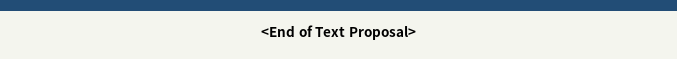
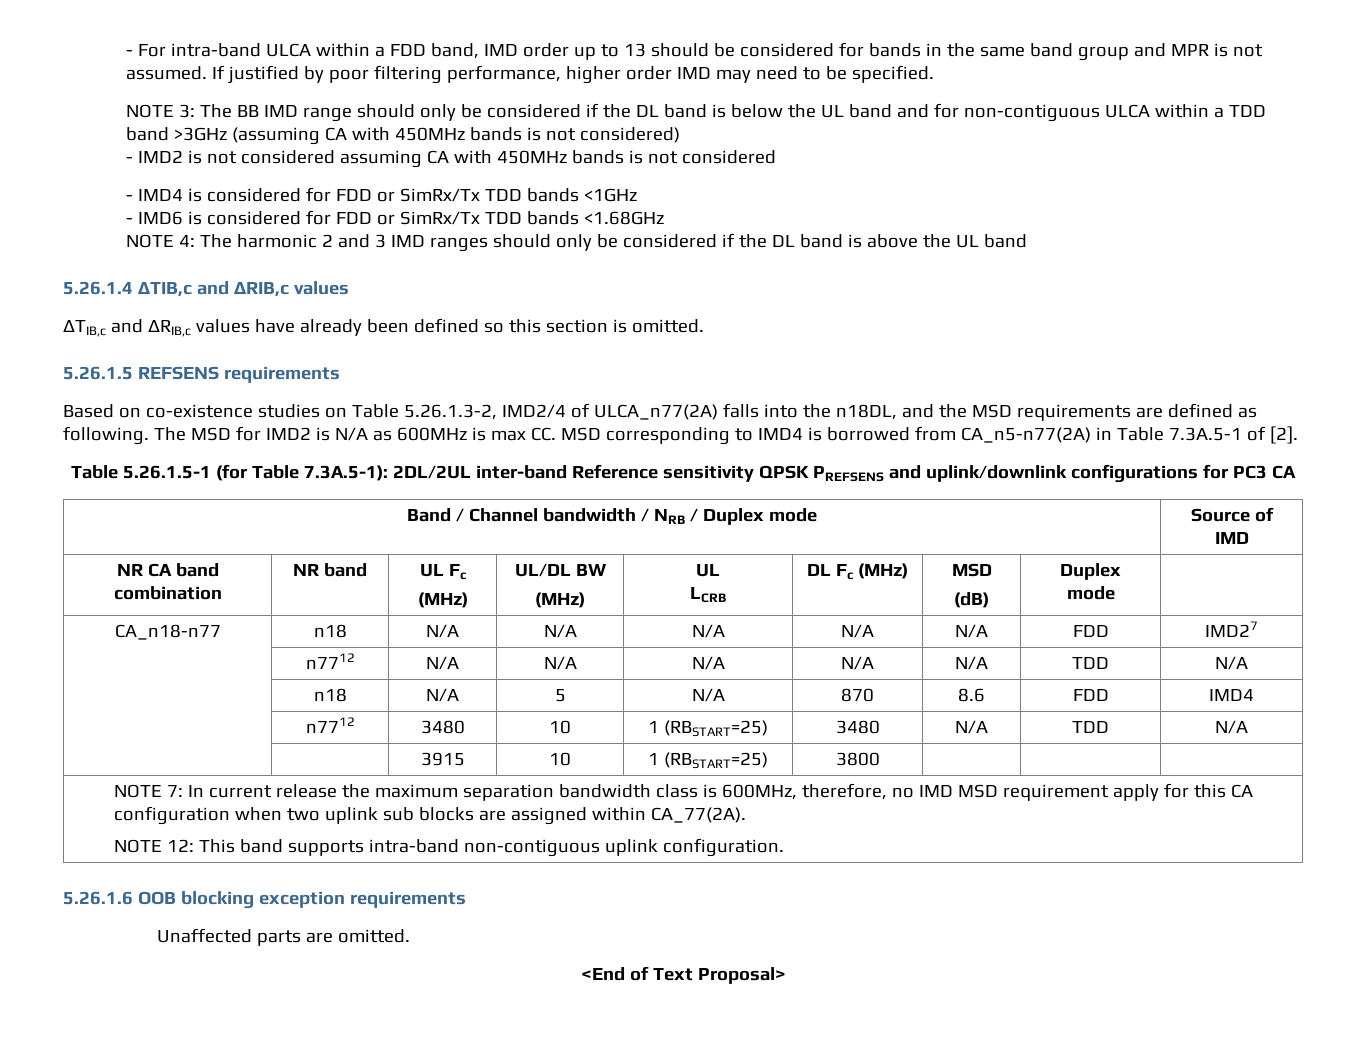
(261, 31) none -> [125,42,1263,61] [125,65,934,84] [125,103,1266,122] [125,127,680,145] [125,150,776,168] [125,187,637,202] [125,210,664,225] [125,233,1027,252] [63,281,349,297] [63,318,704,337] [63,366,340,383] [63,403,1257,421] [63,426,1298,445] [70,464,1297,483] [407,508,817,525] [1190,507,1274,522] [1214,532,1249,544] [116,563,219,577] [113,586,222,600] [293,563,367,577] [419,564,467,580] [417,592,468,608] [514,563,607,577] [535,592,585,608] [696,564,720,577] [690,587,726,603] [807,563,908,580] [951,563,992,577] [954,592,989,608] [1060,563,1121,580] [1066,586,1115,600] [114,624,221,640] [313,624,347,638] [426,624,460,638] [543,624,577,638] [691,624,725,638] [841,624,874,638] [955,624,988,638] [1072,625,1109,637] [1205,621,1258,637] [305,653,355,669] [426,656,460,670] [543,656,577,670] [691,656,725,670] [841,656,874,670] [955,656,988,670] [1072,657,1109,669] [1215,656,1248,670] [313,688,347,702] [426,688,460,702] [554,689,566,702] [691,688,725,702] [841,688,874,702] [958,688,985,702] [1072,689,1109,701] [1209,689,1254,701] [305,717,355,733] [420,720,465,734] [549,720,571,734] [648,720,768,737] [835,720,880,734] [955,720,988,734] [1072,721,1109,733] [1215,720,1248,734] [420,752,465,766] [549,752,571,766] [648,752,768,769] [835,752,880,766] [114,783,1254,801] [114,806,747,825] [114,838,785,857] [63,891,466,909] [156,928,410,946] - For intra-band ULCA within a FDD band, IMD order up to 13 should be considered for bands in the same band group and MPR is not assumed. If justified by poor filtering performance, higher order IMD may need to be specified. // NOTE 3: The BB IMD range should only be considered if the DL band is below the UL band and for non-contiguous ULCA within a TDD band >3GHz (assuming CA with 450MHz bands is not considered) // - IMD2 is not considered assuming CA with 450MHz bands is not considered // - IMD4 is considered for FDD or SimRx/Tx TDD bands <1GHz // - IMD6 is considered for FDD or SimRx/Tx TDD bands <1.68GHz // NOTE 4: The harmonic 2 and 3 IMD ranges should only be considered if the DL band is above the UL band // 5.26.1.4 ∆TIB,c and ∆RIB,c values // ΔTIB,c and ΔRIB,c values have already been defined so this section is omitted. // 5.26.1.5 REFSENS requirements // Based on co-existence studies on Table 5.26.1.3-2, IMD2/4 of ULCA_n77(2A) falls into the n18DL, and the MSD requirements are defined as following. The MSD for IMD2 is N/A as 600MHz is max CC. MSD corresponding to IMD4 is borrowed from CA_n5-n77(2A) in Table 7.3A.5-1 of [2]. // Table 5.26.1.5-1 (for Table 7.3A.5-1): 2DL/2UL inter-band Reference sensitivity QPSK PREFSENS and uplink/downlink configurations for PC3 CA // Band / Channel bandwidth / NRB / Duplex mode | Source of IMD // NR CA band combination | NR band | UL Fc // (MHz) | UL/DL BW // (MHz) | UL // LCRB | DL Fc (MHz) | MSD // (dB) | Duplex mode | // CA_n18-n77 | n18 | N/A | N/A | N/A | N/A | N/A | FDD | IMD27 // | n7712 | N/A | N/A | N/A | N/A | N/A | TDD | N/A // | n18 | N/A | 5 | N/A | 870 | 8.6 | FDD | IMD4 // | n7712 | 3480 | 10 | 1 (RBSTART=25) | 3480 | N/A | TDD | N/A // | | 3915 | 10 | 1 (RBSTART=25) | 3800 | | | // NOTE 7: In current release the maximum separation bandwidth class is 600MHz, therefore, no IMD MSD requirement apply for this CA configuration when two uplink sub blocks are assigned within CA_77(2A). // NOTE 12: This band supports intra-band non-contiguous uplink configuration. // 5.26.1.6 OOB blocking exception requirements // Unaffected parts are omitted. //

